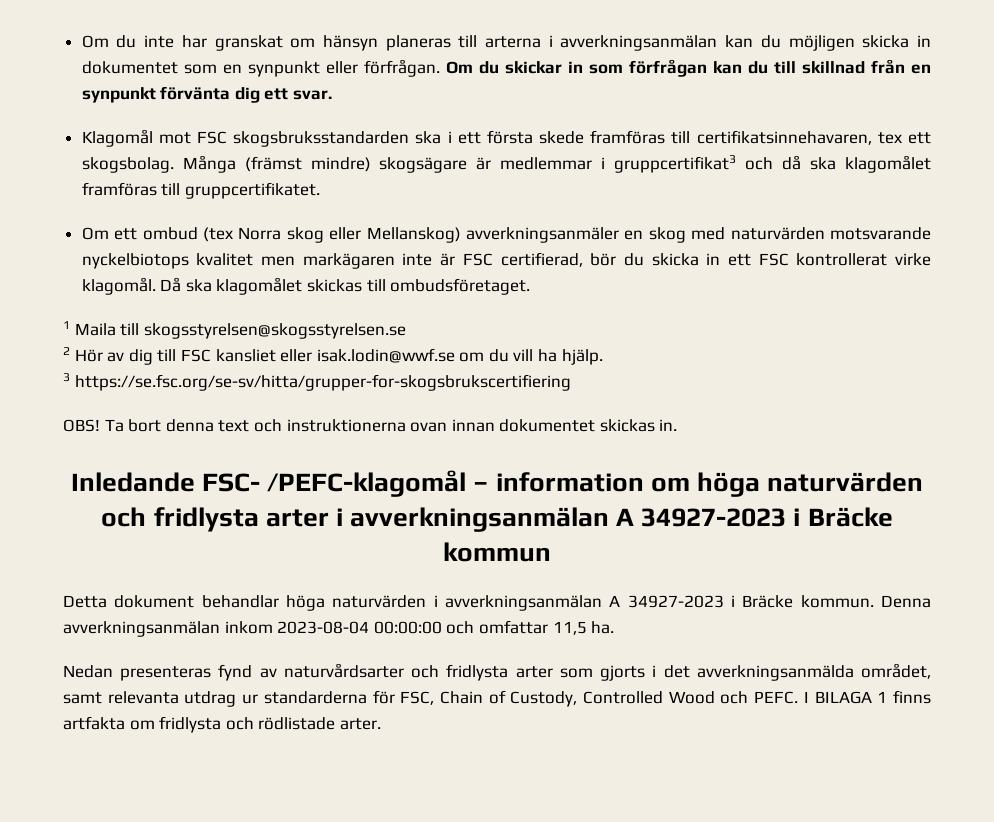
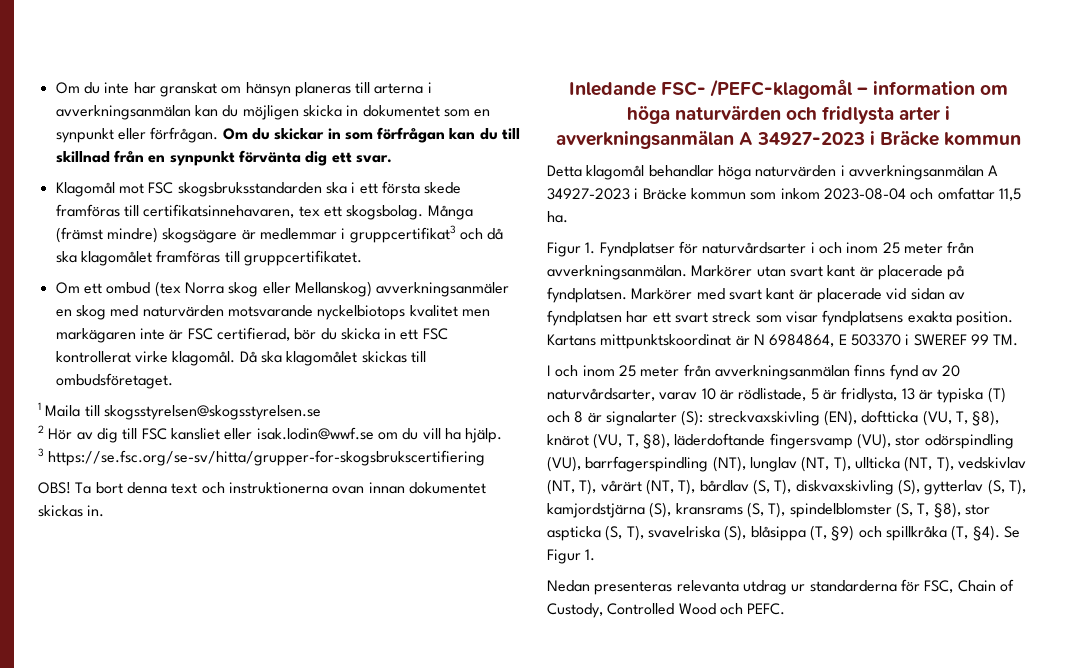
[114,595,195,608] dokument -> [586,165,645,180] klagomål
[800,595,932,608] [63,621,220,637] kommun. Denna avverkningsanmälan -> [690,188,777,200] kommun som
[373,621,442,634] 00:00:00 -> (906, 194) none
[63,663,931,681] [63,692,102,704] Nedan presenteras fynd av naturvårdsarter och fridlysta arter som gjorts i det avverkningsanmälda området, samt -> [547,241,975,257] [547,265,965,280] [547,287,965,303] [547,310,1013,326] [547,334,1019,349] [547,364,961,380] [547,387,1006,403] [547,410,1000,426] [547,433,1014,449] [547,456,1026,472] [547,479,1026,495] [547,502,990,518] [547,525,1020,541] [547,549,596,564] [547,580,673,595] Figur 1. Fyndplatser för naturvårdsarter i och inom 25 meter från avverkningsanmälan. Markörer utan svart kant är placerade på fyndplatsen. Markörer med svart kant är placerade vid sidan av fyndplatsen har ett svart streck som visar fyndplatsens exakta position. Kartans mittpunktskoordinat är N 6984864, E 503370 i SWEREF 99 TM. // I och inom 25 meter från avverkningsanmälan finns fynd av 20 naturvårdsarter, varav 10 är rödlistade, 5 är fridlysta, 13 är typiska (T) och 8 är signalarter (S): streckvaxskivling (EN), doftticka (VU, T, §8), knärot (VU, T, §8), läderdoftande fingersvamp (VU), stor odörspindling (VU), barrfagerspindling (NT), lunglav (NT, T), ullticka (NT, T), vedskivlav (NT, T), vårärt (NT, T), bårdlav (S, T), diskvaxskivling (S), gytterlav (S, T), kamjordstjärna (S), kransrams (S, T), spindelblomster (S, T, §8), stor aspticka (S, T), svavelriska (S), blåsippa (T, §9) och spillkråka (T, §4). Se Figur 1. // Nedan presenteras
[803,690,932,704] [63,716,381,733] I BILAGA 1 finns artfakta om fridlysta och rödlistade arter. -> (786, 609) none

